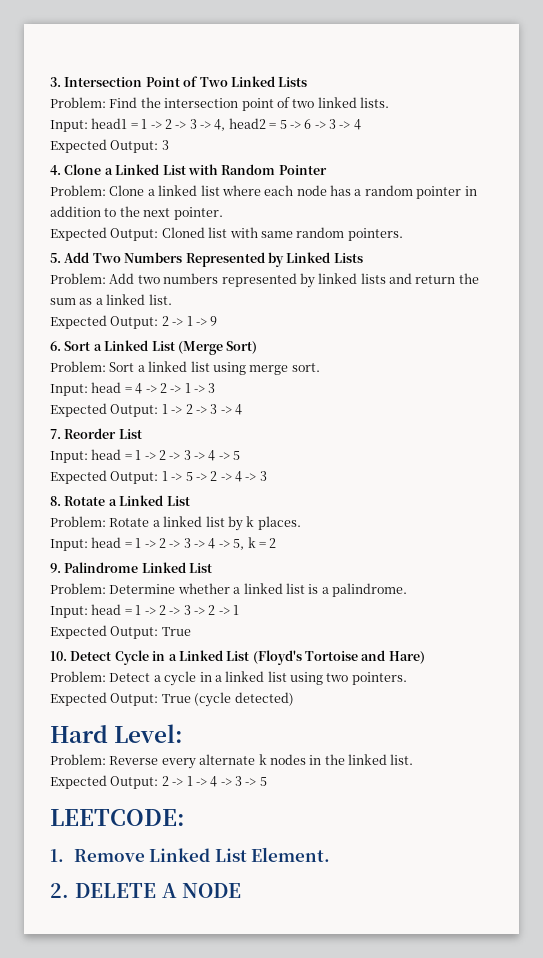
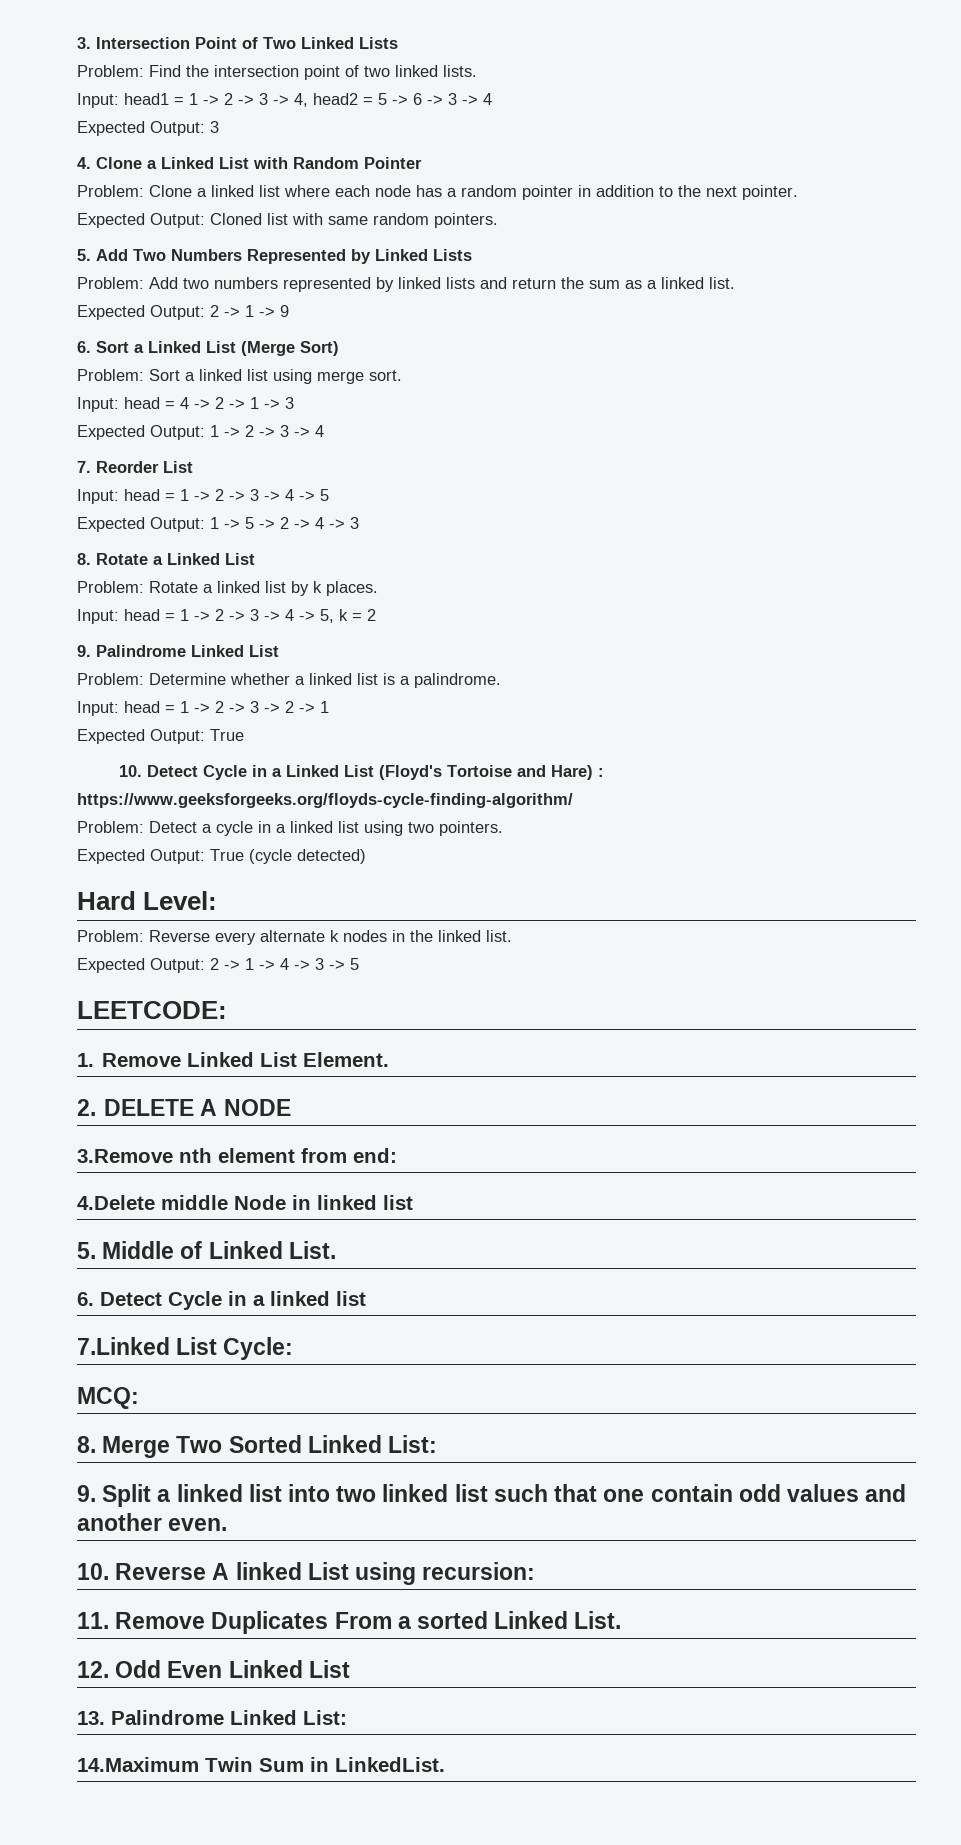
(425, 657) none -> [598,768,605,777] [77,793,573,808] : https://www.geeksforgeeks.org/floyds-cycle-finding-algorithm/
(241, 890) none -> [77,1148,397,1163] [77,1195,413,1210] [77,1241,336,1259] [77,1291,366,1310] [77,1337,294,1360] [77,1387,139,1409] [77,1435,438,1458] [77,1484,907,1507] [77,1513,228,1531] [77,1562,536,1585] [77,1611,622,1634] [77,1660,350,1678] [77,1710,347,1725] [77,1757,445,1772] // 3.Remove nth element from end: // 4.Delete middle Node in linked list // 5. Middle of Linked List. // 6. Detect Cycle in a linked list // 7.Linked List Cycle: // MCQ: // 8. Merge Two Sorted Linked List: // 9. Split a linked list into two linked list such that one contain odd values and another even. // 10. Reverse A linked List using recursion: // 11. Remove Duplicates From a sorted Linked List. // 12. Odd Even Linked List // 13. Palindrome Linked List: // 14.Maximum Twin Sum in LinkedList.

